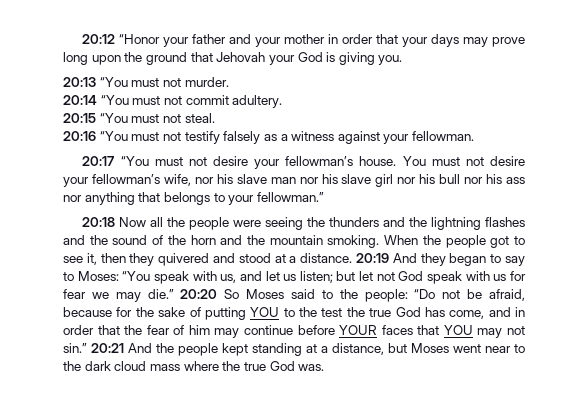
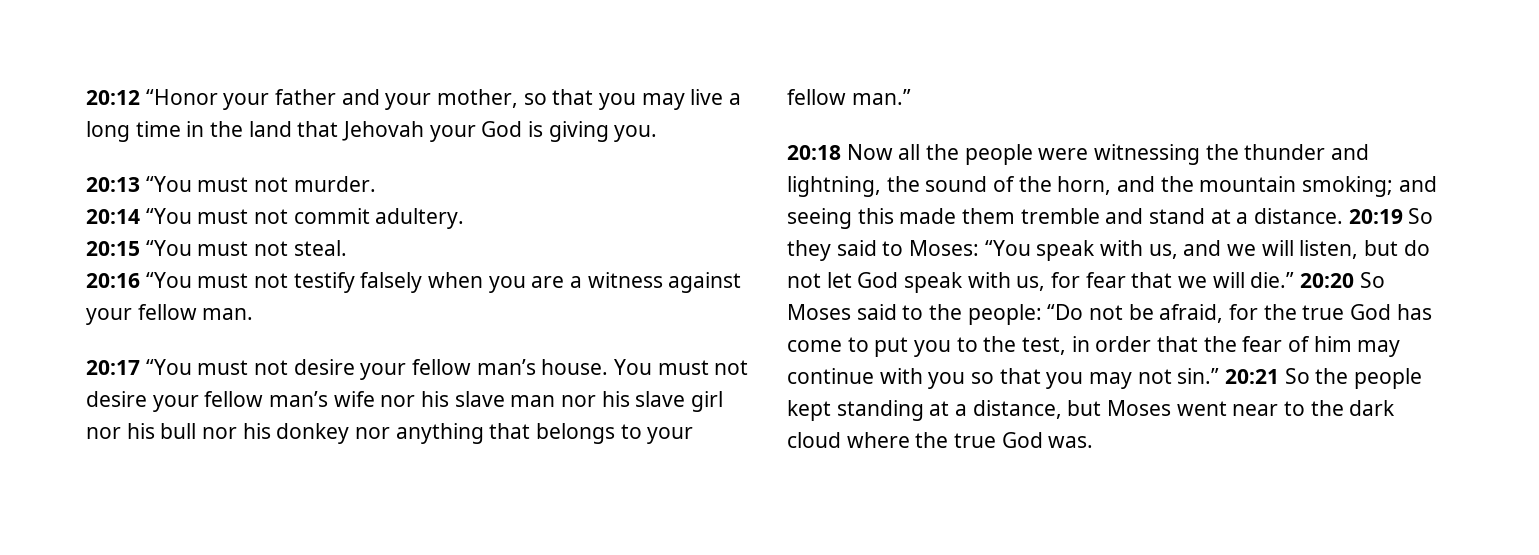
[284,34,525,47] [63,52,187,65] mother in order that your days may prove long upon the ground -> [437,89,742,110] [86,121,292,142] mother, so that you may live a long time in the land
[263,134,277,141] as -> [428,272,565,293] when you are
[412,131,475,141] fellowman. -> [137,304,254,320] fellow man.
[285,156,354,166] fellowman’s -> [412,359,536,375] fellow man’s
[91,174,191,186] fellowman’s wife, -> [204,391,375,407] fellow man’s wife
[506,177,525,184] ass -> [276,423,350,444] donkey
[256,192,324,202] fellowman.” -> [787,89,911,105] fellow man.”
[265,217,525,230] [63,235,85,245] seeing the thunders and the lightning flashes and -> [1094,144,1370,165] [787,176,881,197] witnessing the thunder and lightning,
[190,235,216,245] horn -> [1057,176,1112,195] horn,
[327,235,525,248] [63,253,526,266] smoking. When the people got to see it, then they quivered and stood at a distance. 20:19 And they began to say -> [1302,176,1437,197] [787,208,1434,229] [787,240,877,261] smoking; and seeing this made them tremble and stand at a distance. 20:19 So they said
[265,271,395,283] let us listen; but let not -> [1227,240,1430,259] [787,272,852,288] we will listen, but do not let
[493,274,507,281] us -> [1016,276,1046,291] us,
[91,292,141,302] we may -> [1131,272,1245,288] that we will
[63,307,112,317] because -> (1224, 313) none
[158,307,511,320] sake of putting YOU to the test the true God has come, and -> [1302,304,1432,320] [787,336,1067,357] true God has come to put you to the test,
[297,325,473,335] before YOUR faces that YOU -> [879,368,1084,389] with you so that you
[128,343,152,353] And -> [1284,368,1310,384] So
[149,364,180,371] mass -> (841, 440) none

